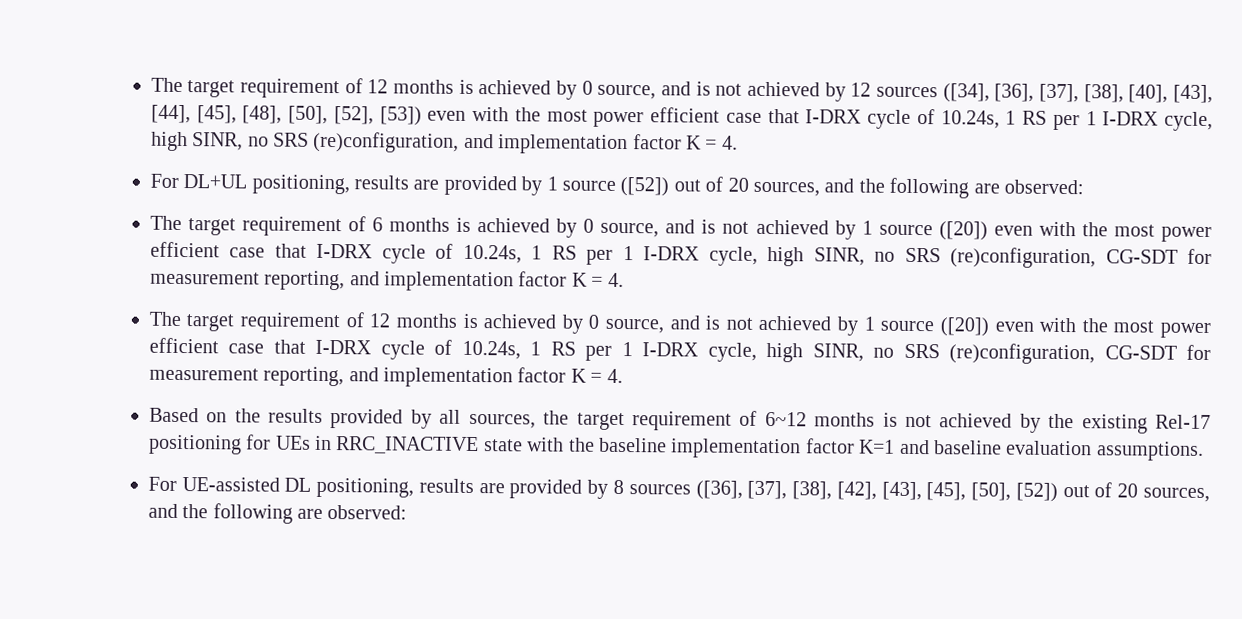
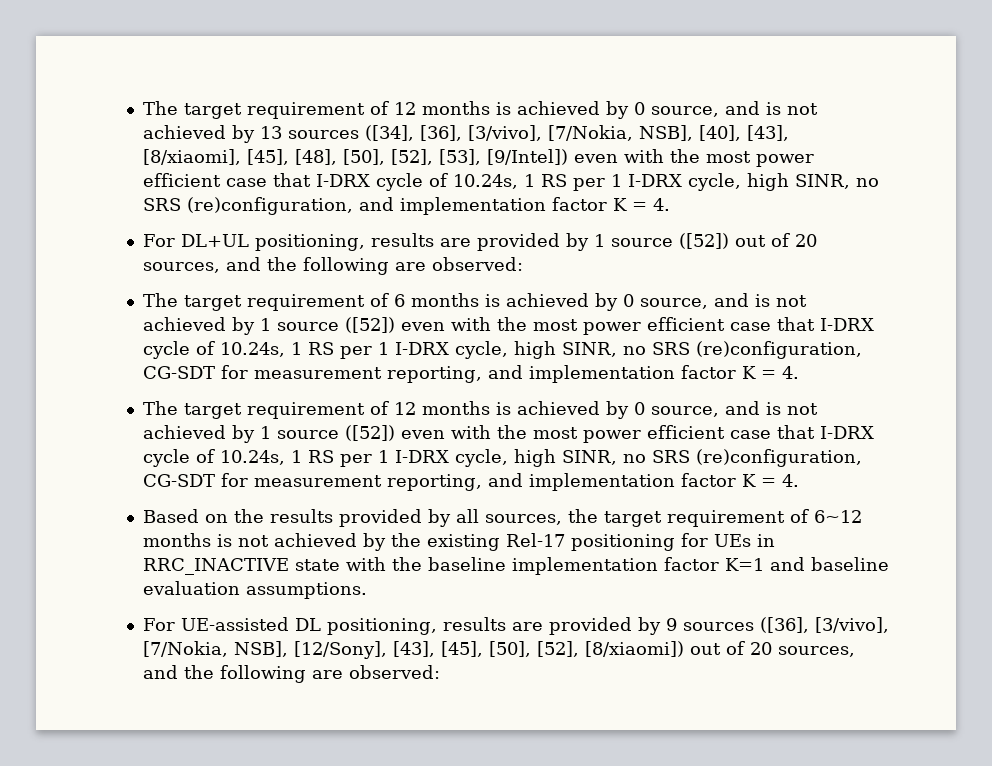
[850,82,872,97] 12 -> [260,126,283,139] 13
[1039,83,1124,103] [37], [38], -> [468,125,694,141] [3/vivo], [7/Nokia, NSB],
[150,104,191,124] [44], -> [143,149,242,165] [8/xiaomi],
[379,106,422,126] [53]) -> [439,149,569,165] [53], [9/Intel])
[938,221,988,241] ([20]) -> [345,317,396,333] ([52])
[939,317,989,337] ([20]) -> [345,425,396,441] ([52])
[612,479,624,495] 8 -> [666,618,678,631] 9
[747,480,877,500] [37], [38], [42], -> [815,617,890,633] [143,641,388,659] [3/vivo], [7/Nokia, NSB], [12/Sony],
[1015,482,1058,502] [52]) -> [537,641,685,657] [52], [8/xiaomi])

